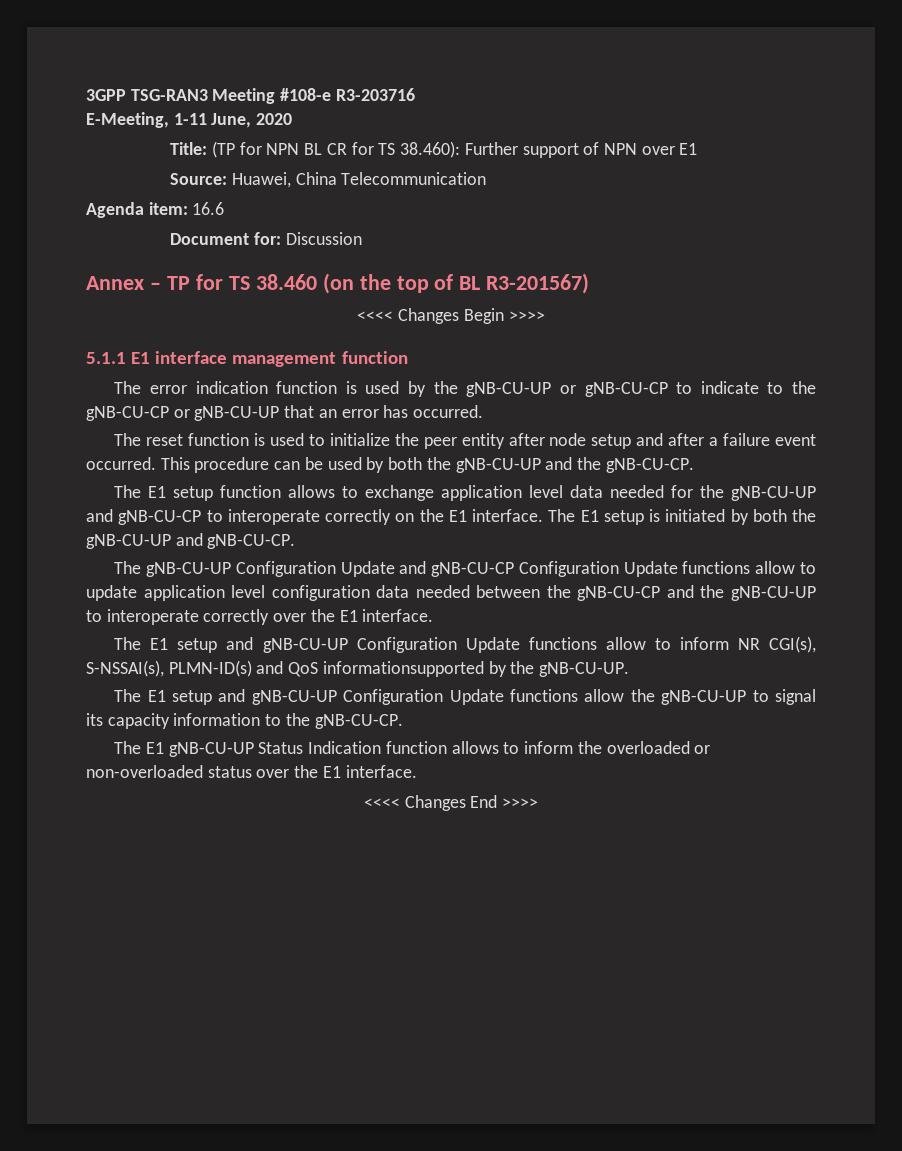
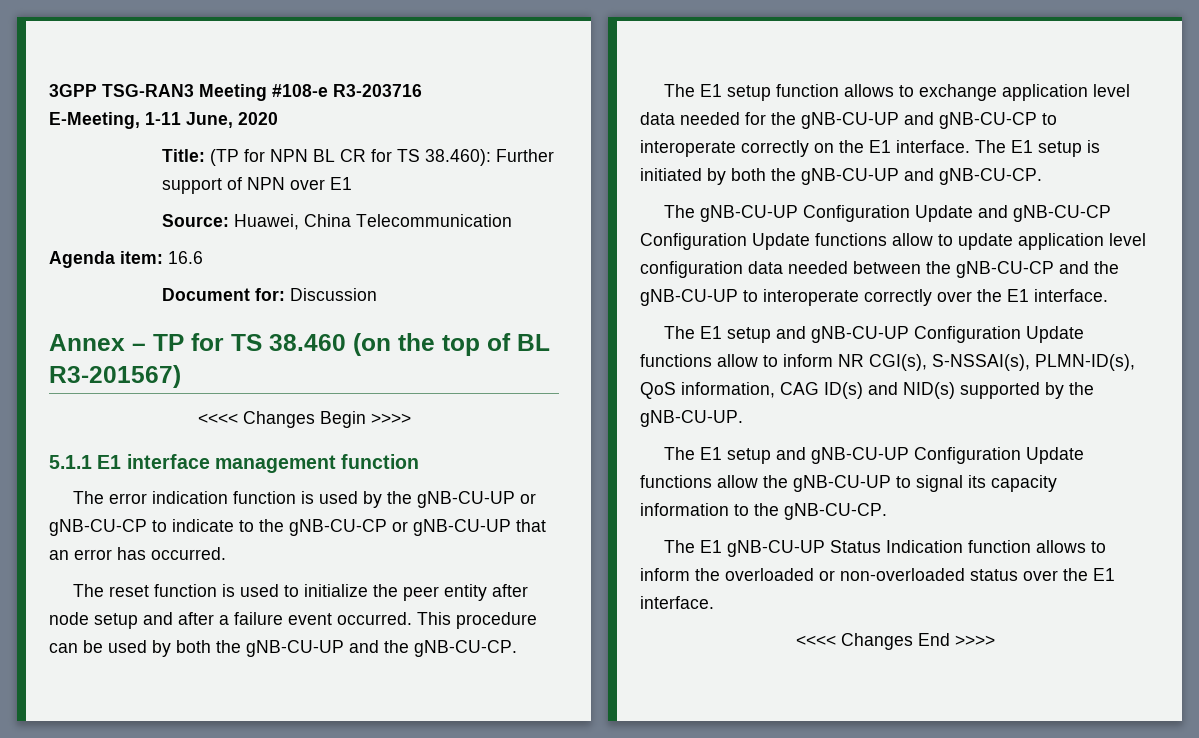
[168,660,484,677] PLMN-ID(s) and QoS informationsupported -> [1035,354,1135,371] [640,382,1040,399] PLMN-ID(s), QoS information, CAG ID(s) and NID(s) supported

